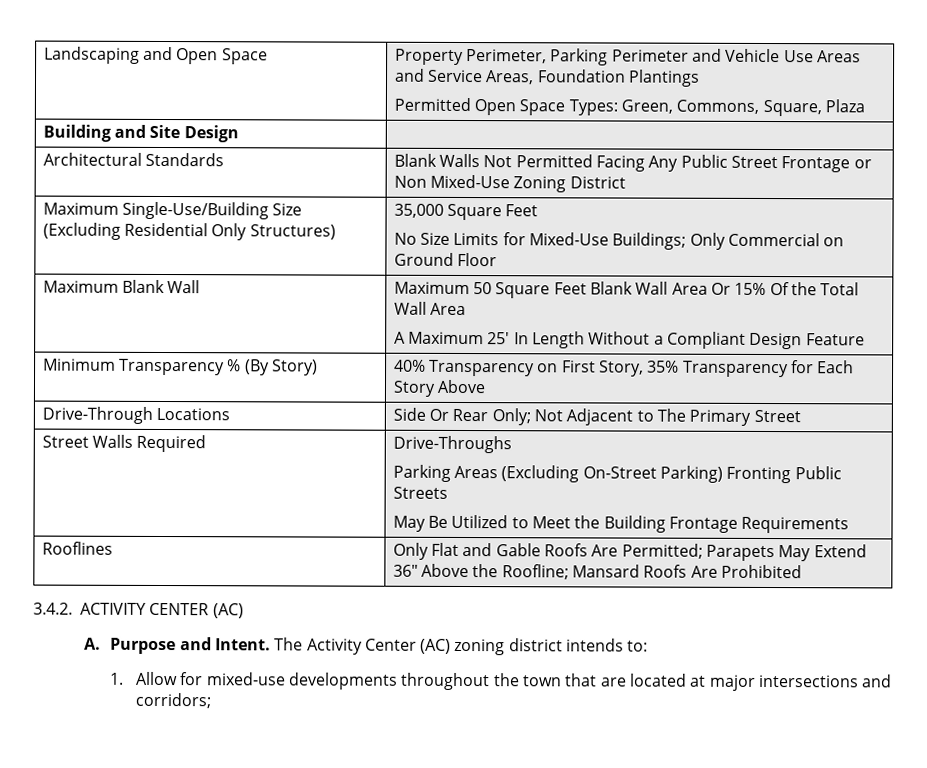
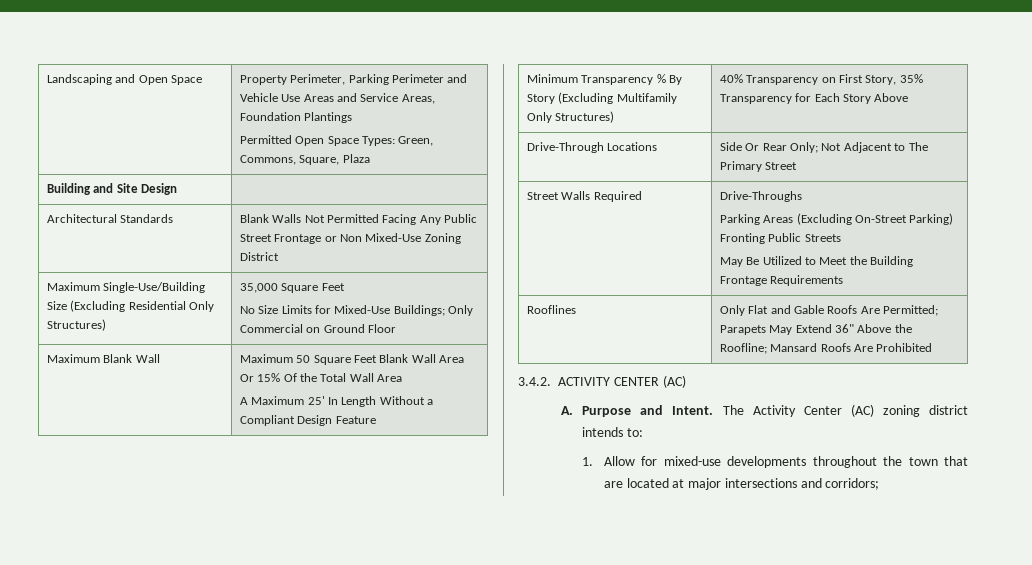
[244,359,319,376] (By Story) -> [669,75,683,85] [526,92,677,104] [526,111,615,123] By Story (Excluding Multifamily Only Structures)

